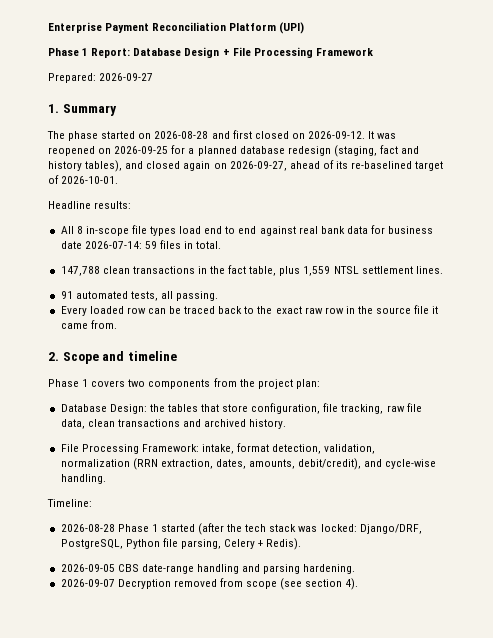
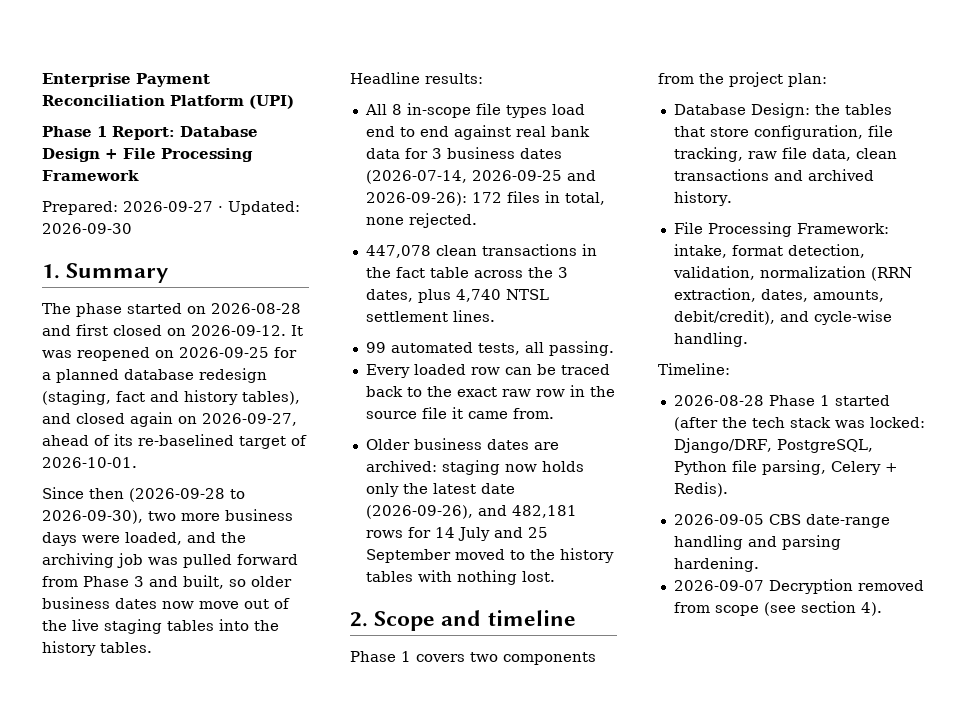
(154, 77) none -> [218,201,300,215] [42,223,132,234] · Updated: 2026-09-30
(119, 180) none -> [42,487,245,502] [42,509,293,524] [42,532,246,546] [42,553,298,568] [42,575,292,589] [42,597,290,609] [42,619,279,634] [42,641,152,656] // Since then (2026-09-28 to 2026-09-30), two more business days were loaded, and the archiving job was pulled forward from Phase 3 and built, so older business dates now move out of the live staging tables into the history tables.
[388,226,434,234] [60,240,222,249] [60,266,100,276] business date 2026-07-14: 59 files in total. // 147,788 -> [431,147,562,159] [365,170,596,184] [365,191,605,206] [365,213,477,228] [365,245,431,258] 3 business dates (2026-07-14, 2026-09-25 and 2026-09-26): 172 files in total, none rejected. // 447,078
[249,266,331,276] table, plus 1,559 -> [429,267,568,278] [365,289,501,303] table across the 3 dates, plus 4,740
[60,291,73,299] 91 -> [365,342,386,353] 99
(117, 324) none -> [365,438,559,450] [365,460,584,475] [365,483,515,497] [365,505,577,519] [365,527,548,541] [365,548,614,563] [365,570,555,585] // Older business dates are archived: staging now holds only the latest date (2026-09-26), and 482,181 rows for 14 July and 25 September moved to the history tables with nothing lost.

